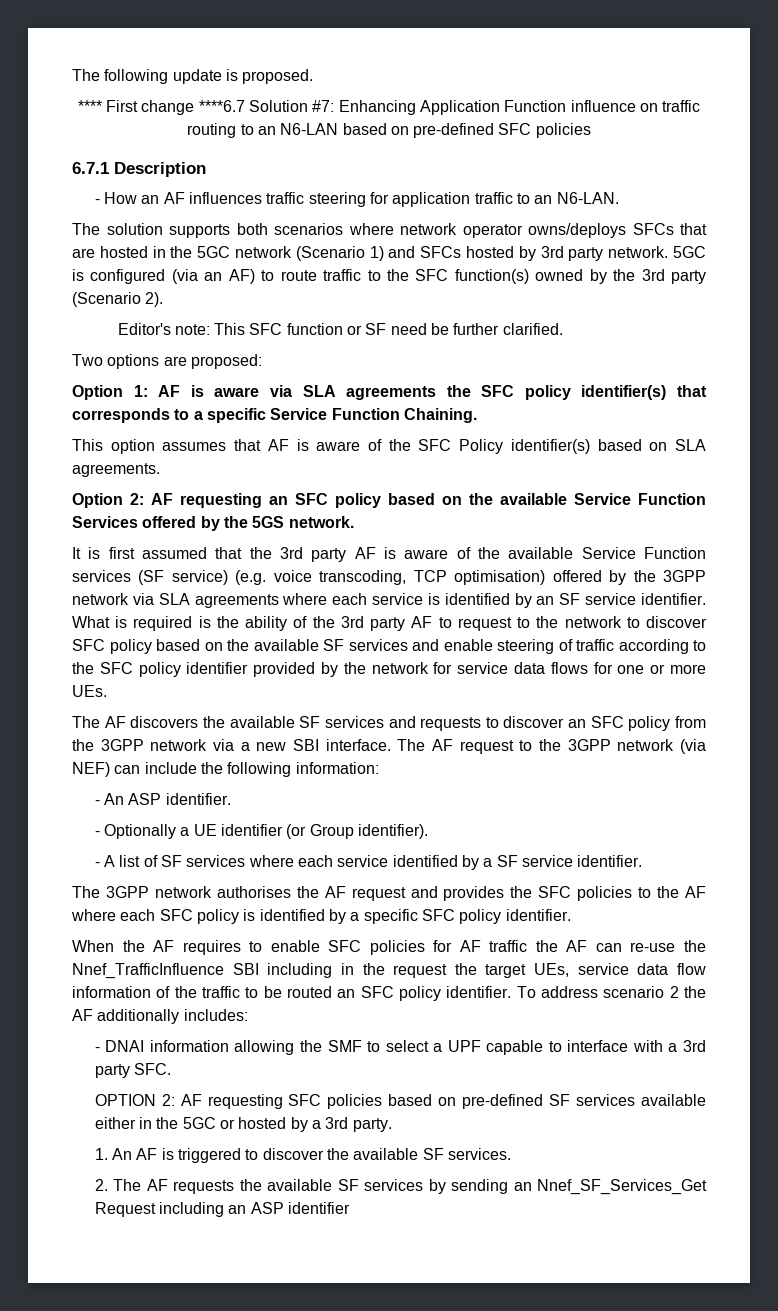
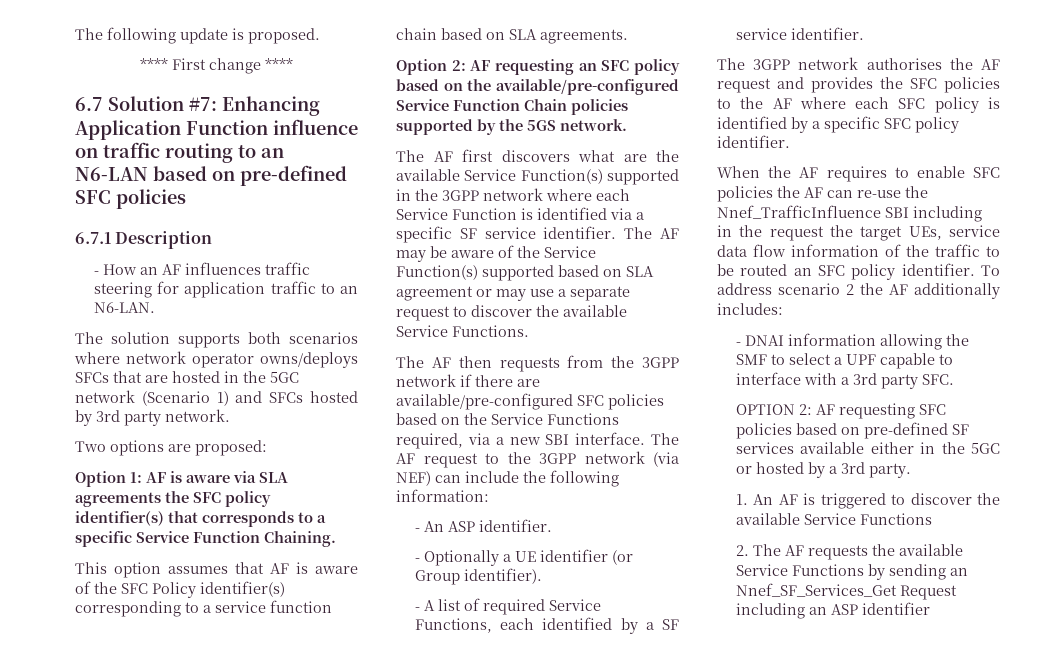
[198,100,245,112] ****6.7 -> [265,58,293,70] [75,97,103,111] **** // 6.7
[673,246,706,258] [72,269,706,284] [72,292,164,307] [117,323,563,335] 5GC is configured (via an AF) to route traffic to the SFC function(s) owned by the 3rd party (Scenario 2). // Editor's note: This SFC function or SF need be further clarified. -> (230, 415) none
(590, 446) none -> [75,600,332,617] [396,28,437,40] corresponding to a service function chain
[500,493,706,505] [72,516,197,528] available Service Function Services offered -> [496,79,679,95] [396,99,628,115] [396,119,473,135] available/pre-configured Service Function Chain policies supported
[72,547,706,562] [72,570,707,585] [72,593,707,608] [72,616,707,631] [72,639,706,654] [72,662,706,677] [72,685,107,697] [72,716,706,731] [72,739,208,751] It is first assumed that the 3rd party AF is aware of the available Service Function services (SF service) (e.g. voice transcoding, TCP optimisation) offered by the 3GPP network via SLA agreements where each service is identified by an SF service identifier. What is required is the ability of the 3rd party AF to request to the network to discover SFC policy based on the available SF services and enable steering of traffic according to the SFC policy identifier provided by the network for service data flows for one or more UEs. // The AF discovers the available SF services and requests to discover an SFC policy from the 3GPP network -> [396,149,679,162] [396,169,679,185] [396,188,630,201] [396,207,644,220] [396,226,679,243] [396,245,596,262] [396,265,654,281] [396,286,630,301] [396,305,627,321] [396,325,529,337] [396,355,679,372] [396,374,540,387] [396,393,664,410] [396,413,619,425] [396,433,463,449] The AF first discovers what are the available Service Function(s) supported in the 3GPP network where each Service Function is identified via a specific SF service identifier. The AF may be aware of the Service Function(s) supported based on SLA agreement or may use a separate request to discover the available Service Functions. // The AF then requests from the 3GPP network if there are available/pre-configured SFC policies based on the Service Functions required,
[161,855,389,867] SF services where each service -> [482,599,601,615] [414,618,535,633] required Service Functions, each
[433,940,528,952] for AF traffic -> (773, 194) none
[422,1148,511,1160] SF services. -> [803,513,932,525] Service Functions
[337,1179,424,1191] SF services -> [735,564,864,576] Service Functions

